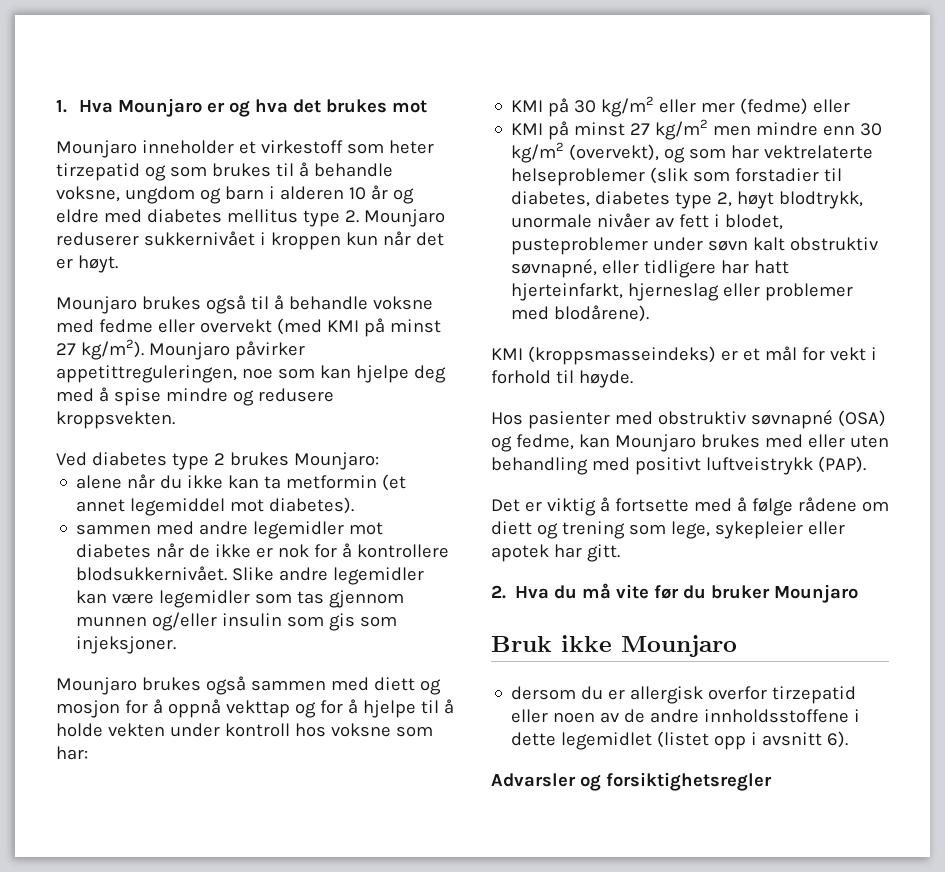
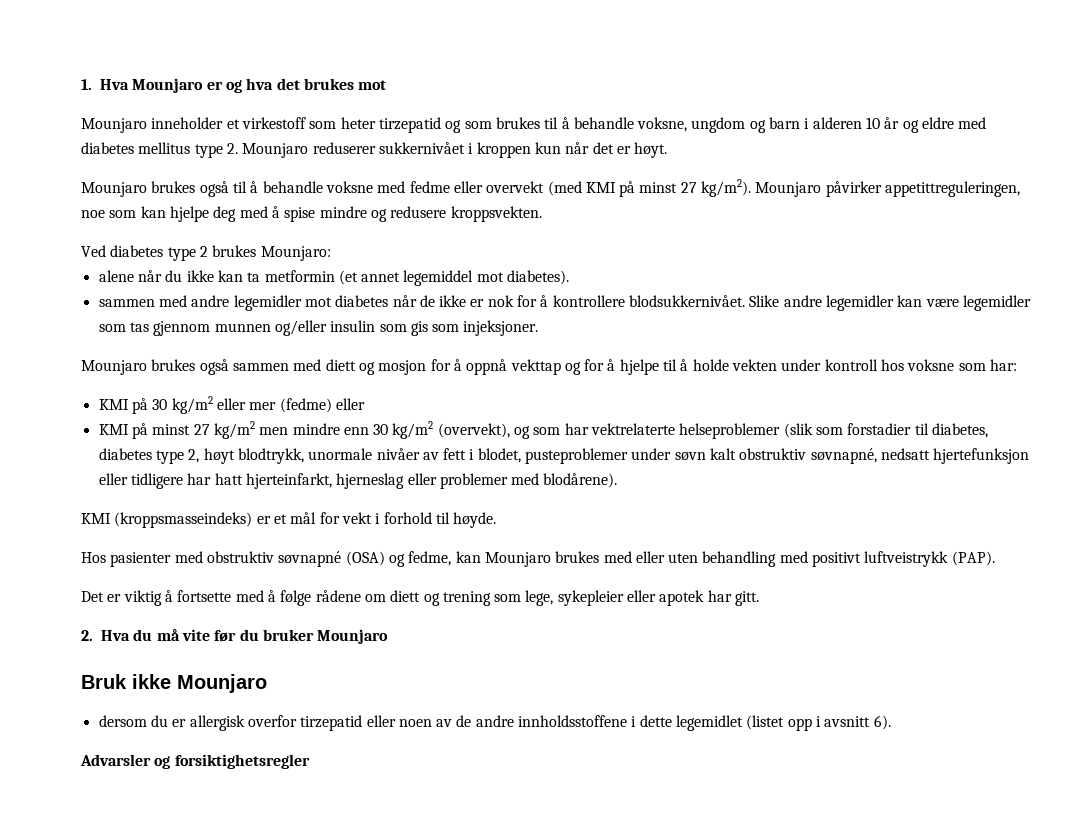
(598, 268) none -> [881,448,1030,464] nedsatt hjertefunksjon

